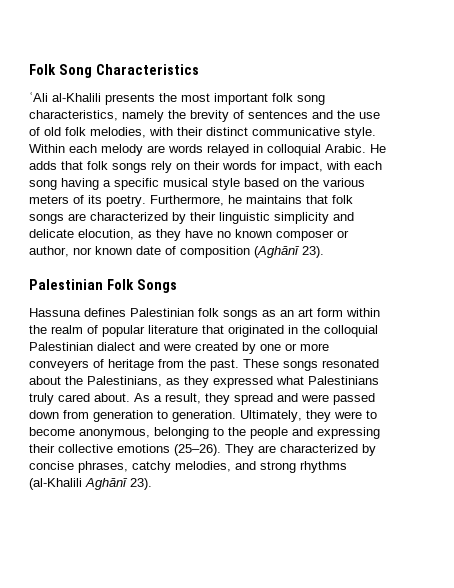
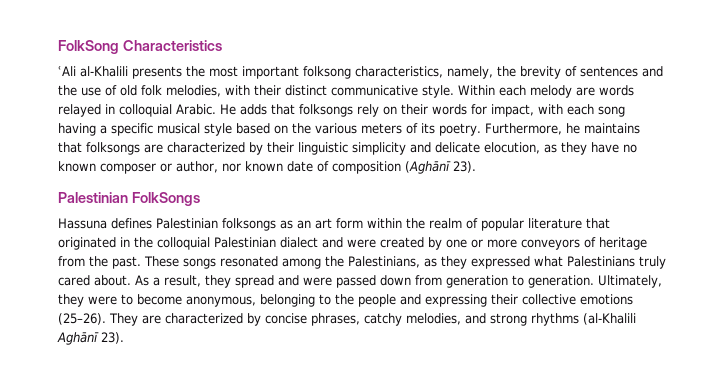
[29,64,92,78] Folk Song -> [58,40,119,54] FolkSong
[272,93,325,105] [29,110,164,122] folk song characteristics, namely -> [303,66,493,79] folksong characteristics, namely,
[87,161,147,173] folk songs -> [299,104,353,117] folksongs
[332,195,353,204] [29,214,64,224] folk songs -> [86,142,140,155] folksongs
[106,279,177,293] Folk Songs -> [131,192,200,206] FolkSongs
[198,308,258,320] folk songs -> [222,218,276,231] folksongs
[29,360,89,371] conveyers -> [521,239,580,250] conveyors
[29,376,61,385] about -> [282,258,321,269] among

